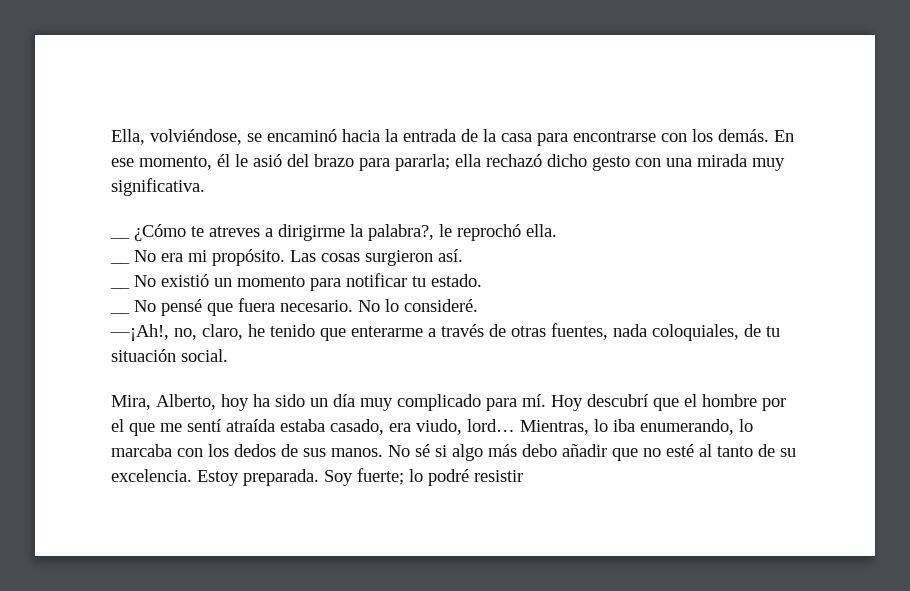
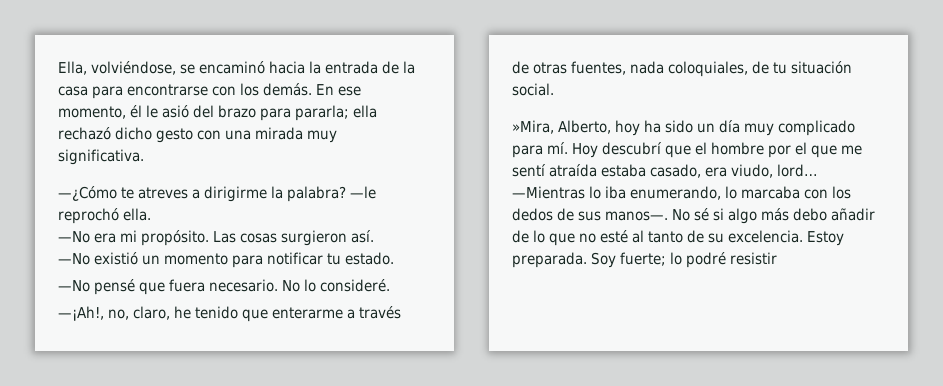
[110,224,186,241] __ ¿Cómo -> [58,186,117,201] —¿Cómo
[368,224,452,241] palabra?, le -> [287,186,376,202] palabra? —le
[110,262,130,264] [134,250,156,262] __ No -> [58,231,90,243] —No
[110,287,130,289] [134,275,156,287] __ No -> [58,253,90,265] —No
[110,312,130,314] [134,300,156,312] __ No -> [58,280,90,292] —No
[111,395,151,410] Mira, -> [512,120,554,134] »Mira,
[520,420,589,435] Mientras, -> [512,186,585,199] —Mientras
[331,448,383,457] manos. -> [605,211,668,221] manos—.
(607, 450) none -> [512,230,545,243] de lo

